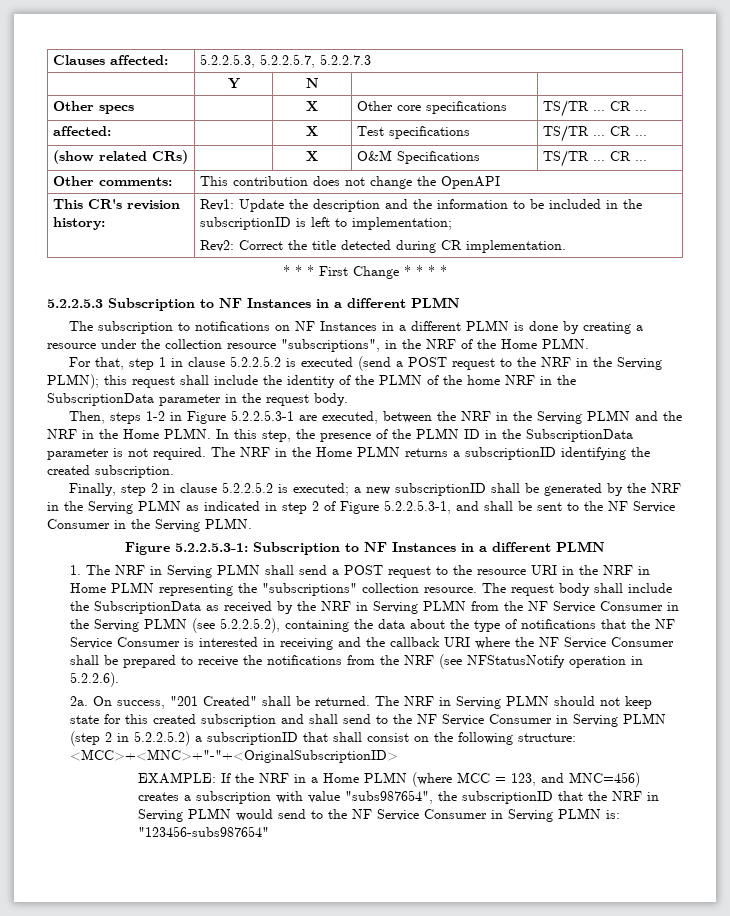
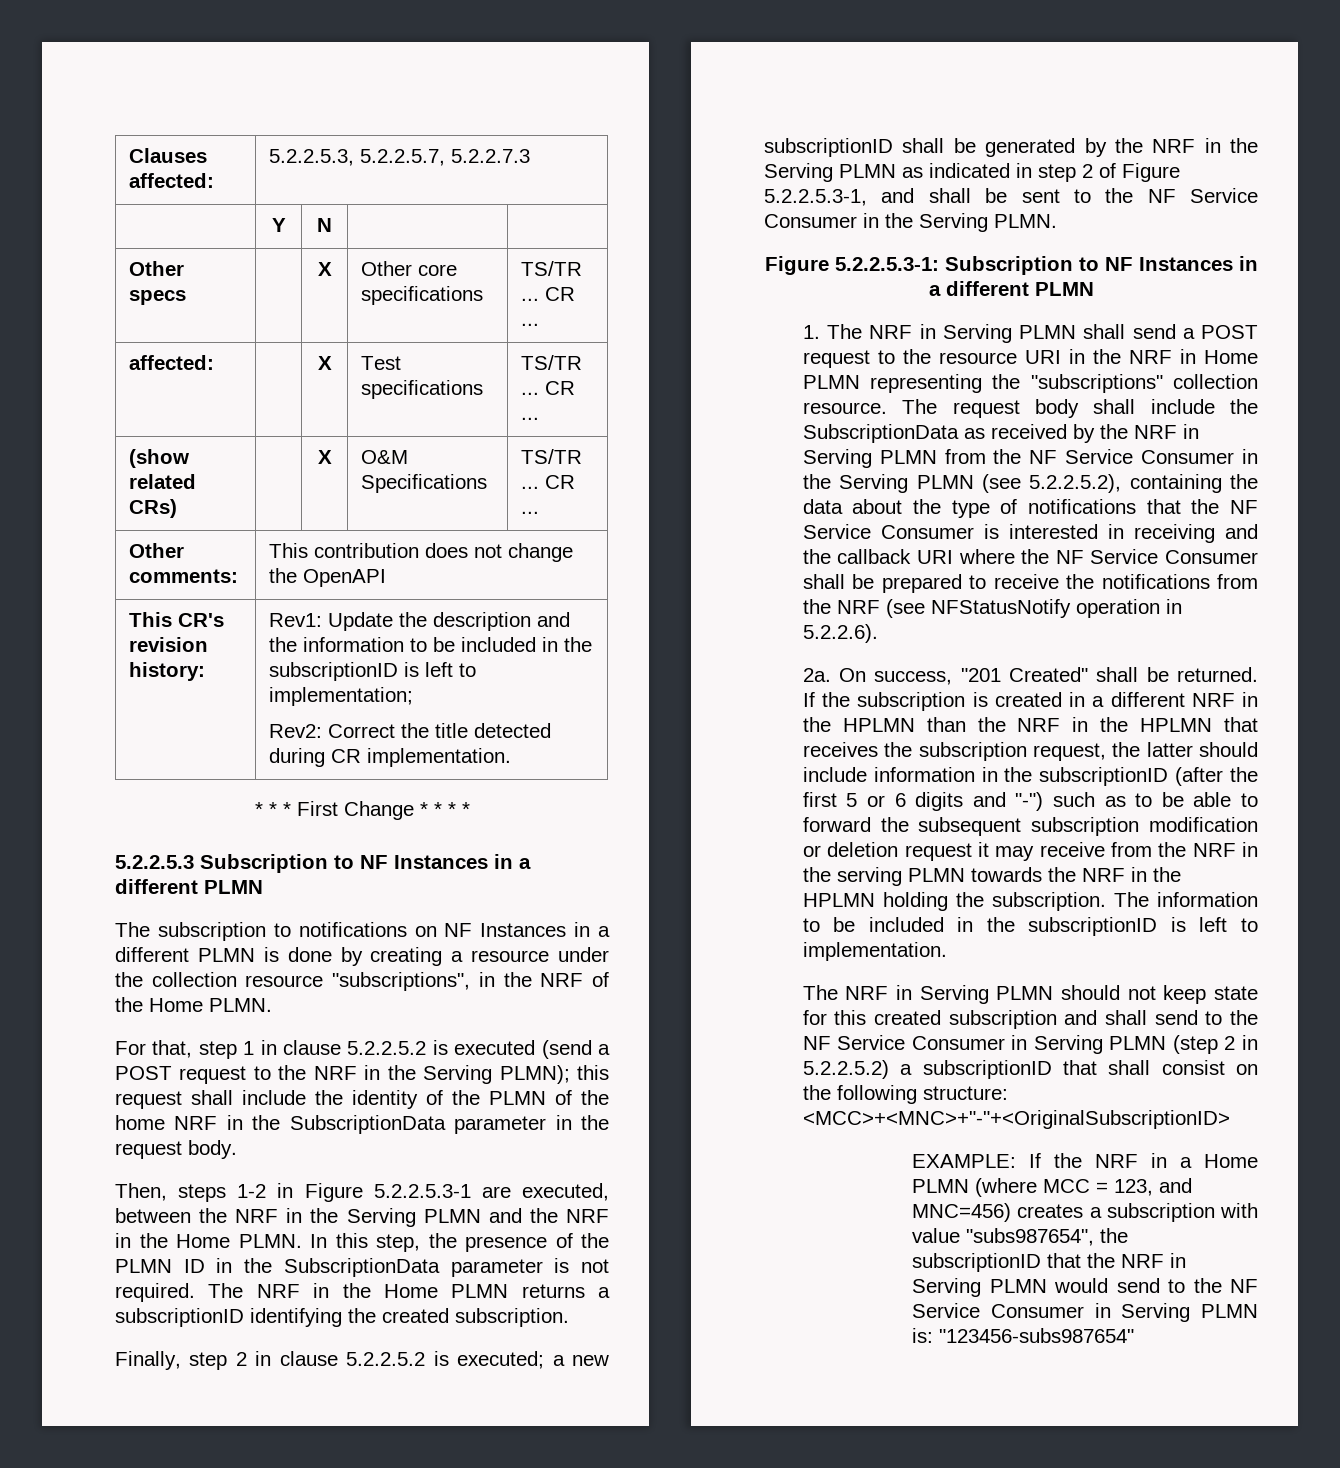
(370, 701) none -> [802,692,1258,711] [802,717,1258,732] [802,742,1258,761] [802,767,1258,786] [802,792,1258,811] [802,817,1258,836] [802,842,1258,861] [802,867,1181,886] [802,892,1258,911] [802,917,1258,936] [802,942,947,961] If the subscription is created in a different NRF in the HPLMN than the NRF in the HPLMN that receives the subscription request, the latter should include information in the subscriptionID (after the first 5 or 6 digits and "-") such as to be able to forward the subsequent subscription modification or deletion request it may receive from the NRF in the serving PLMN towards the NRF in the HPLMN holding the subscription. The information to be included in the subscriptionID is left to implementation. //

